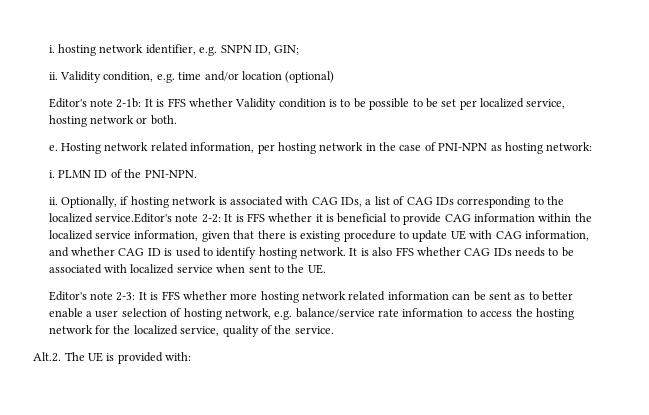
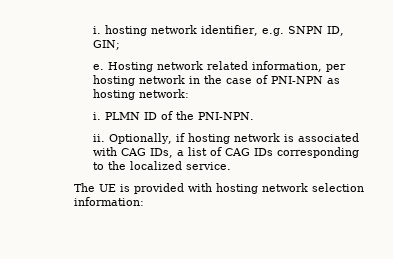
[48,71,335,83] [48,98,566,110] [48,115,177,127] // ii. Validity condition, e.g. time and/or location (optional) // Editor's note 2-1b: It is FFS whether Validity condition is to be possible to be set per localized service, hosting network or both. -> (121, 45) none
[95,213,592,225] [48,230,589,242] [48,247,574,259] [48,264,326,274] [48,291,574,303] [48,308,574,320] [48,325,292,337] service.Editor's note 2-2: It is FFS whether it is beneficial to provide CAG information within the localized service information, given that there is existing procedure to update UE with CAG information, and whether CAG ID is used to identify hosting network. It is also FFS whether CAG IDs needs to be associated with localized service when sent to the UE. // Editor's note 2-3: It is FFS whether more hosting network related information can be sent as to better enable a user selection of hosting network, e.g. balance/service rate information to access the hosting network for the localized service, quality of the -> (183, 165) none
[33,352,62,362] Alt.2. -> (232, 166) none
[165,352,192,361] with: -> [187,183,364,194] [73,197,144,206] with hosting network selection information:

